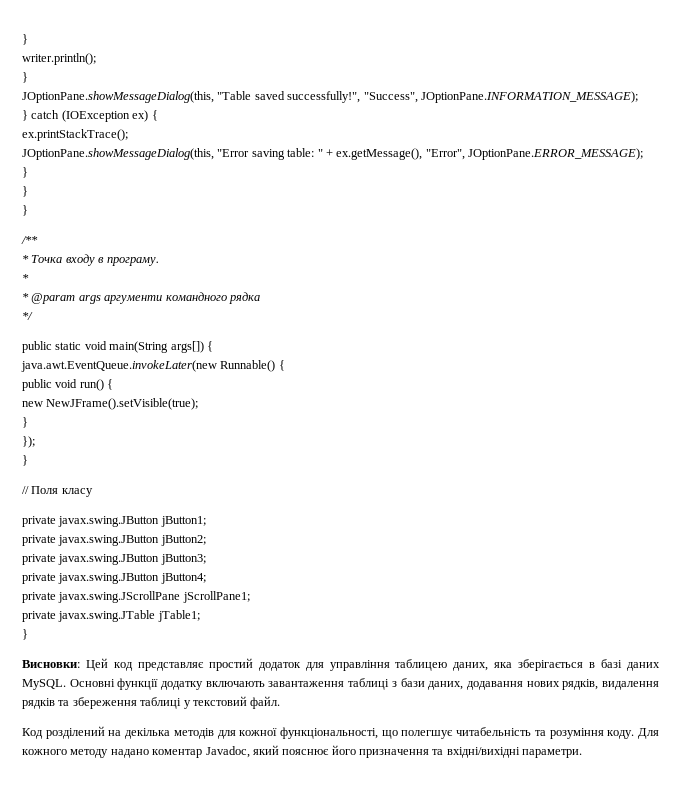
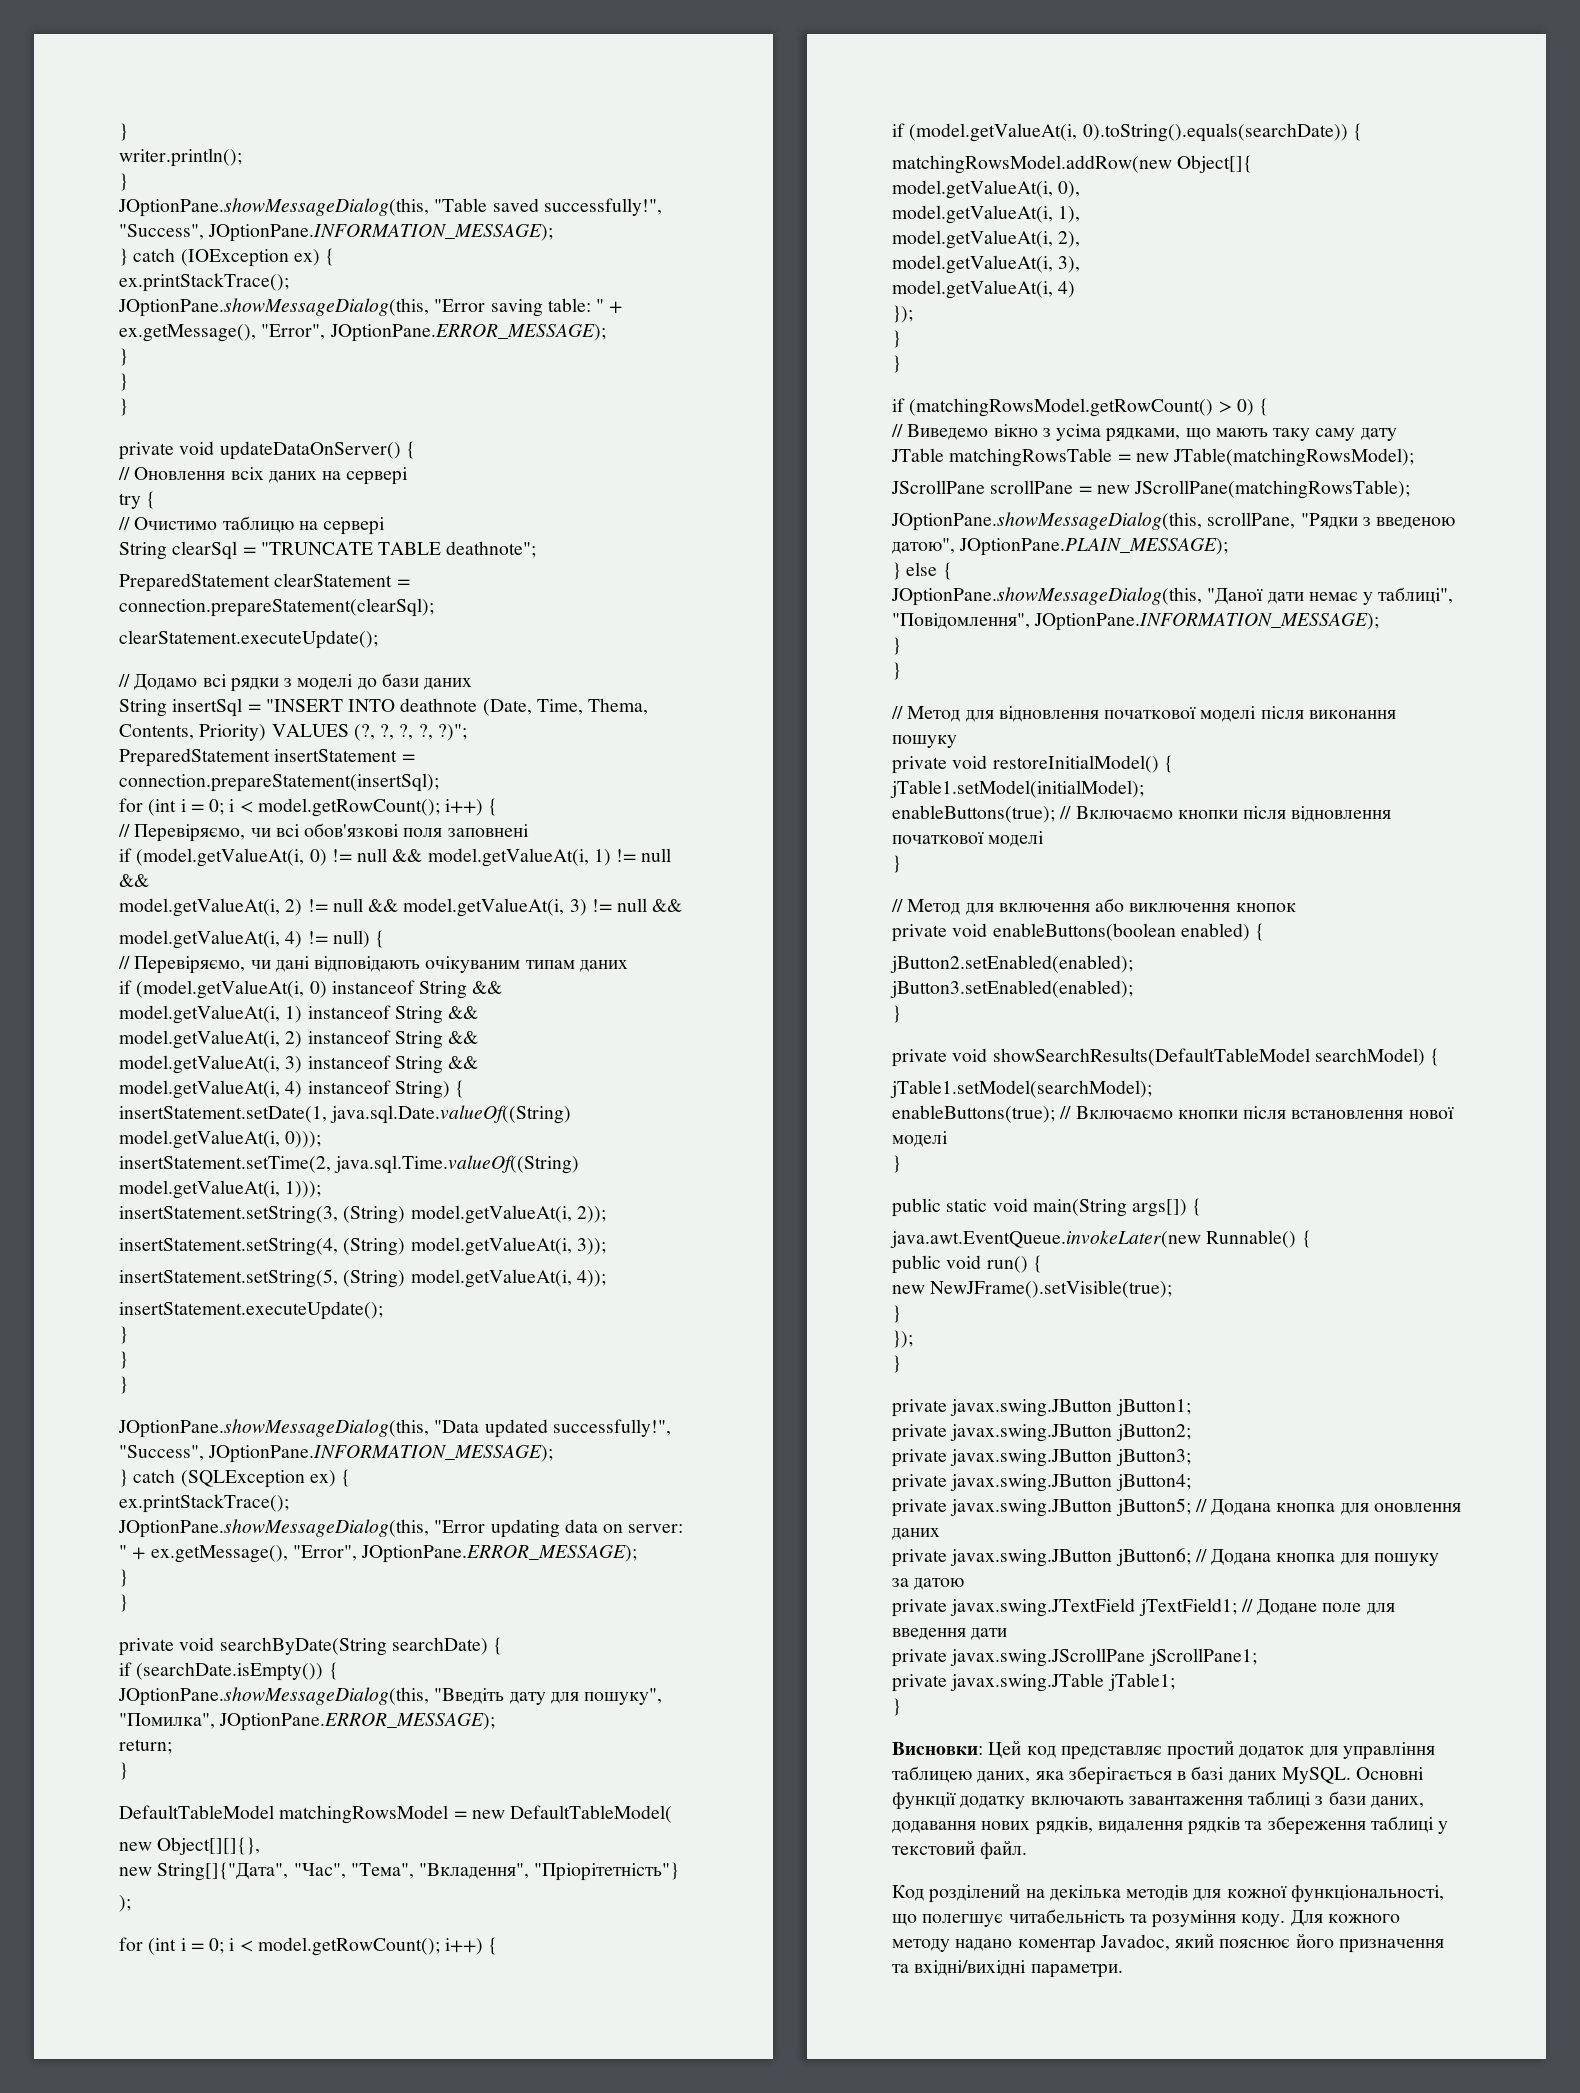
[21,236,38,244] [22,254,159,266] [22,274,29,282] [22,292,260,304] [22,312,33,320] /** // * Точка входу в програму. // * // * @param args аргументи командного рядка // */ -> [119,441,415,460] [118,467,409,485] [119,491,156,509] [118,516,386,535] [119,541,537,560] [119,573,410,592] [119,598,434,617] [119,630,378,649] [118,673,473,692] [119,698,649,717] [119,724,467,741] [119,748,415,767] [119,773,439,792] [119,798,498,817] [118,823,529,842] [119,848,672,867] [119,874,149,887] [119,898,683,917] [119,930,385,949] [118,956,628,974] [119,980,503,999] [119,1005,479,1024] [119,1030,479,1049] [119,1055,479,1074] [119,1080,465,1099] [119,1105,572,1124] [119,1130,322,1149] [119,1155,580,1174] [119,1180,322,1199] [119,1205,606,1224] [119,1237,606,1256] [119,1269,606,1288] [119,1301,383,1320] [119,1326,128,1344] [119,1351,128,1369] [119,1376,128,1394] [118,1419,671,1438] [119,1444,554,1463] [119,1469,351,1488] [119,1494,289,1513] [118,1519,684,1538] [119,1544,638,1563] [119,1569,128,1587] [119,1594,128,1612] [119,1637,503,1656] [119,1662,338,1681] [118,1687,663,1706] [119,1712,496,1731] [119,1739,172,1754] [119,1762,128,1780] [119,1805,673,1824] [119,1837,261,1855] [119,1862,680,1881] [119,1895,131,1912] [119,1937,498,1956] [892,123,1362,142] [892,155,1253,174] [892,180,1081,199] [892,205,1081,224] [892,230,1081,249] [892,255,1081,274] [892,280,1076,299] [892,305,913,323] [892,330,901,348] [892,355,901,373] [892,398,1269,417] [891,424,1397,442] [891,448,1415,467] [891,480,1411,499] [891,512,1456,531] [892,538,1229,556] [892,562,952,580] [891,587,1454,606] [892,612,1380,631] [892,637,901,655] [892,662,901,680] [891,706,1396,722] [892,735,957,748] [892,755,1173,774] [890,780,1144,798] [892,805,1392,823] [892,831,1045,847] [892,855,901,873] [891,898,1296,915] [892,923,1265,942] [890,955,1133,973] [890,980,1133,998] [892,1005,901,1023] [892,1048,1440,1067] [890,1080,1152,1098] [892,1105,1454,1123] [892,1131,948,1147] [892,1155,901,1173] private void updateDataOnServer() { // // Оновлення всіх даних на сервері // try { // // Очистимо таблицю на сервері // String clearSql = "TRUNCATE TABLE deathnote"; // PreparedStatement clearStatement = connection.prepareStatement(clearSql); // clearStatement.executeUpdate(); // // Додамо всі рядки з моделі до бази даних // String insertSql = "INSERT INTO deathnote (Date, Time, Thema, Contents, Priority) VALUES (?, ?, ?, ?, ?)"; // PreparedStatement insertStatement = connection.prepareStatement(insertSql); // for (int i = 0; i < model.getRowCount(); i++) { // // Перевіряємо, чи всі обов'язкові поля заповнені // if (model.getValueAt(i, 0) != null && model.getValueAt(i, 1) != null && // model.getValueAt(i, 2) != null && model.getValueAt(i, 3) != null && // model.getValueAt(i, 4) != null) { // // Перевіряємо, чи дані відповідають очікуваним типам даних // if (model.getValueAt(i, 0) instanceof String && // model.getValueAt(i, 1) instanceof String && // model.getValueAt(i, 2) instanceof String && // model.getValueAt(i, 3) instanceof String && // model.getValueAt(i, 4) instanceof String) { // insertStatement.setDate(1, java.sql.Date.valueOf((String) model.getValueAt(i, 0))); // insertStatement.setTime(2, java.sql.Time.valueOf((String) model.getValueAt(i, 1))); // insertStatement.setString(3, (String) model.getValueAt(i, 2)); // insertStatement.setString(4, (String) model.getValueAt(i, 3)); // insertStatement.setString(5, (String) model.getValueAt(i, 4)); // insertStatement.executeUpdate(); // } // } // } // JOptionPane.showMessageDialog(this, "Data updated successfully!", "Success", JOptionPane.INFORMATION_MESSAGE); // } catch (SQLException ex) { // ex.printStackTrace(); // JOptionPane.showMessageDialog(this, "Error updating data on server: " + ex.getMessage(), "Error", JOptionPane.ERROR_MESSAGE); // } // } // private void searchByDate(String searchDate) { // if (searchDate.isEmpty()) { // JOptionPane.showMessageDialog(this, "Введіть дату для пошуку", "Помилка", JOptionPane.ERROR_MESSAGE); // return; // } // DefaultTableModel matchingRowsModel = new DefaultTableModel( // new Object[][]{}, // new String[]{"Дата", "Час", "Тема", "Вкладення", "Пріорітетність"} // ); // for (int i = 0; i < model.getRowCount(); i++) { // if (model.getValueAt(i, 0).toString().equals(searchDate)) { // matchingRowsModel.addRow(new Object[]{ // model.getValueAt(i, 0), // model.getValueAt(i, 1), // model.getValueAt(i, 2), // model.getValueAt(i, 3), // model.getValueAt(i, 4) // }); // } // } // if (matchingRowsModel.getRowCount() > 0) { // // Виведемо вікно з усіма рядками, що мають таку саму дату // JTable matchingRowsTable = new JTable(matchingRowsModel); // JScrollPane scrollPane = new JScrollPane(matchingRowsTable); // JOptionPane.showMessageDialog(this, scrollPane, "Рядки з введеною датою", JOptionPane.PLAIN_MESSAGE); // } else { // JOptionPane.showMessageDialog(this, "Даної дати немає у таблиці", "Повідомлення", JOptionPane.INFORMATION_MESSAGE); // } // } // // Метод для відновлення початкової моделі після виконання пошуку // private void restoreInitialModel() { // jTable1.setModel(initialModel); // enableButtons(true); // Включаємо кнопки після відновлення початкової моделі // } // // Метод для включення або виключення кнопок // private void enableButtons(boolean enabled) { // jButton2.setEnabled(enabled); // jButton3.setEnabled(enabled); // } // private void showSearchResults(DefaultTableModel searchModel) { // jTable1.setModel(searchModel); // enableButtons(true); // Включаємо кнопки після встановлення нової моделі // }
[22,486,93,497] // // Поля класу -> (901, 1364) none
(206, 578) none -> [892,1498,1461,1517] [892,1528,940,1540] [892,1548,1439,1567] [892,1578,965,1590] [892,1598,1395,1617] [892,1628,1008,1640] // private javax.swing.JButton jButton5; // Додана кнопка для оновлення даних // private javax.swing.JButton jButton6; // Додана кнопка для пошуку за датою // private javax.swing.JTextField jTextField1; // Додане поле для введення дати

